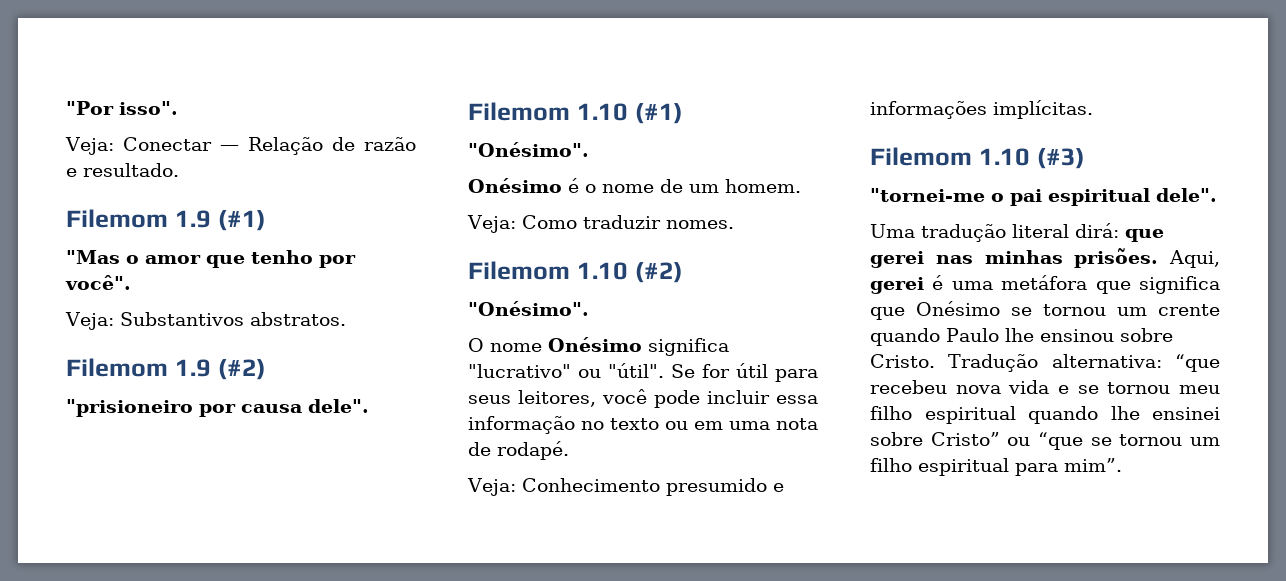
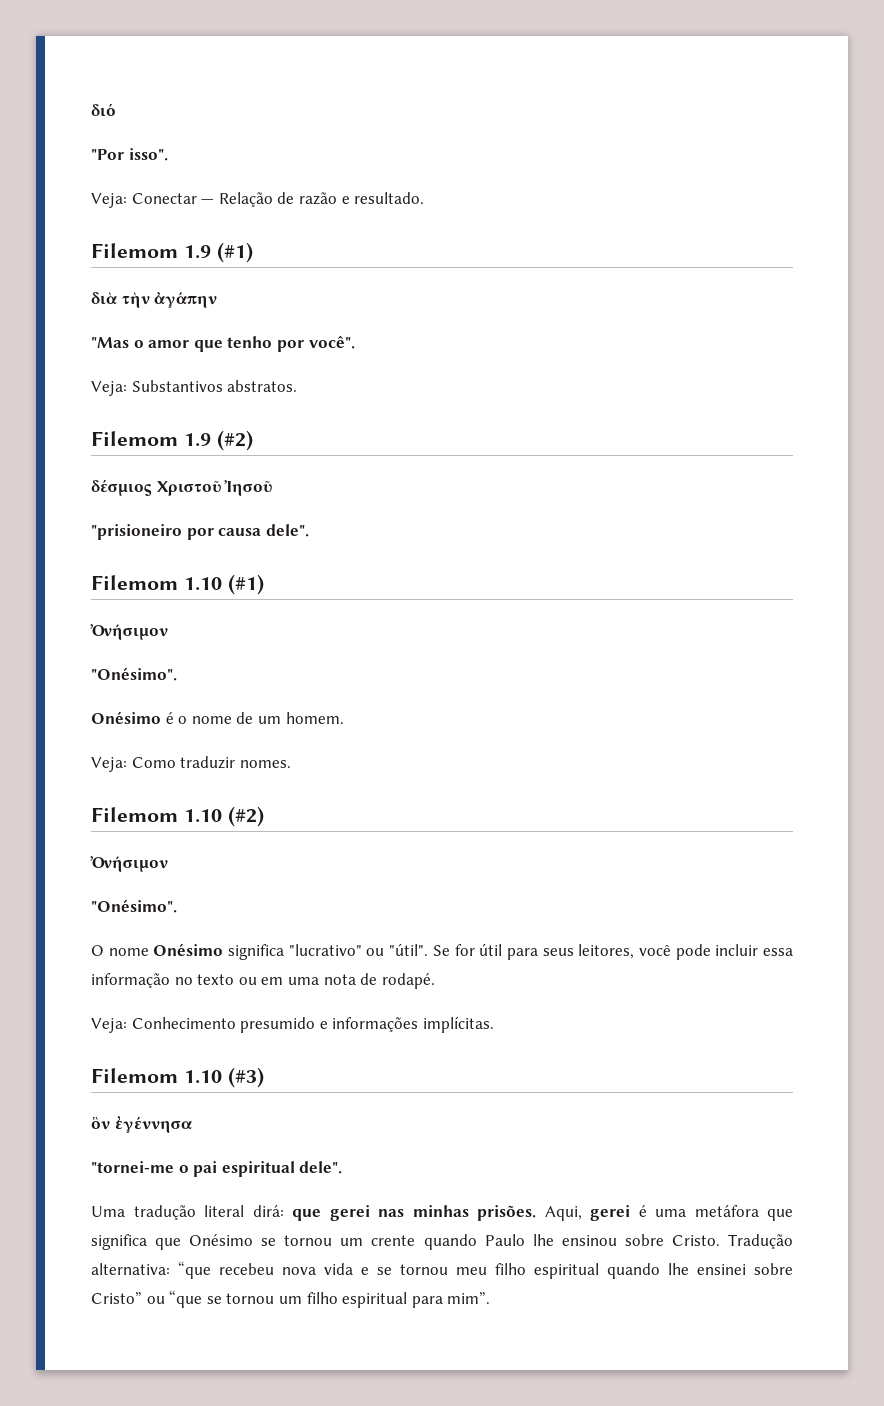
(66, 108) none -> [91,103,116,116] διό //
(266, 220) none -> [91,291,218,308] // διὰ τὴν ἀγάπην
(266, 369) none -> [91,479,273,496] // δέσμιος Χριστοῦ Ἰησοῦ
(683, 113) none -> [90,623,168,640] // Ὀνήσιμον
(683, 272) none -> [90,855,168,872] // Ὀνήσιμον
(1085, 158) none -> [91,1116,192,1133] // ὃν ἐγέννησα

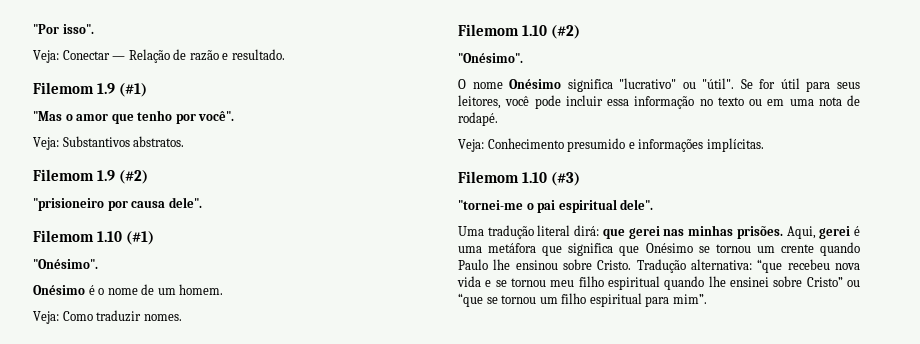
[91,103,116,116] διό // -> (33, 29) none
[91,291,218,308] // διὰ τὴν ἀγάπην -> (148, 90) none
[91,479,273,496] // δέσμιος Χριστοῦ Ἰησοῦ -> (149, 177) none
[90,623,168,640] // Ὀνήσιμον -> (155, 238) none
[90,855,168,872] // Ὀνήσιμον -> (581, 32) none
[91,1116,192,1133] // ὃν ἐγέννησα -> (581, 179) none

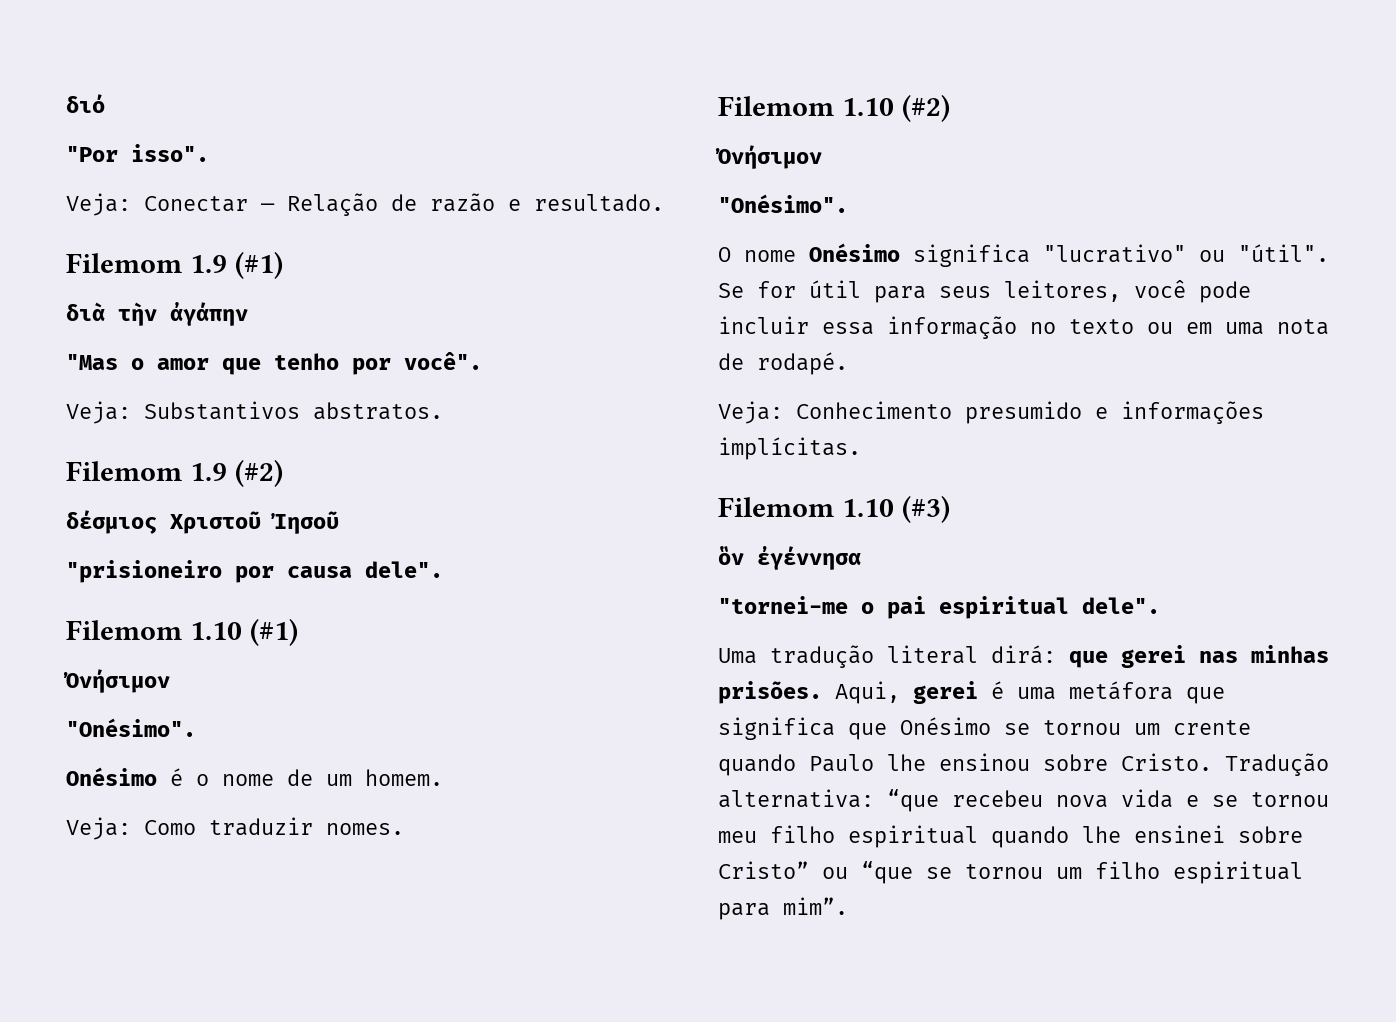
(33, 29) none -> [66,94,105,113] διό //
(148, 90) none -> [66,302,248,326] // διὰ τὴν ἀγάπην
(149, 177) none -> [66,510,339,534] // δέσμιος Χριστοῦ Ἰησοῦ
(155, 238) none -> [63,669,170,693] // Ὀνήσιμον
(581, 32) none -> [715,145,822,169] // Ὀνήσιμον
(581, 179) none -> [718,546,861,570] // ὃν ἐγέννησα

